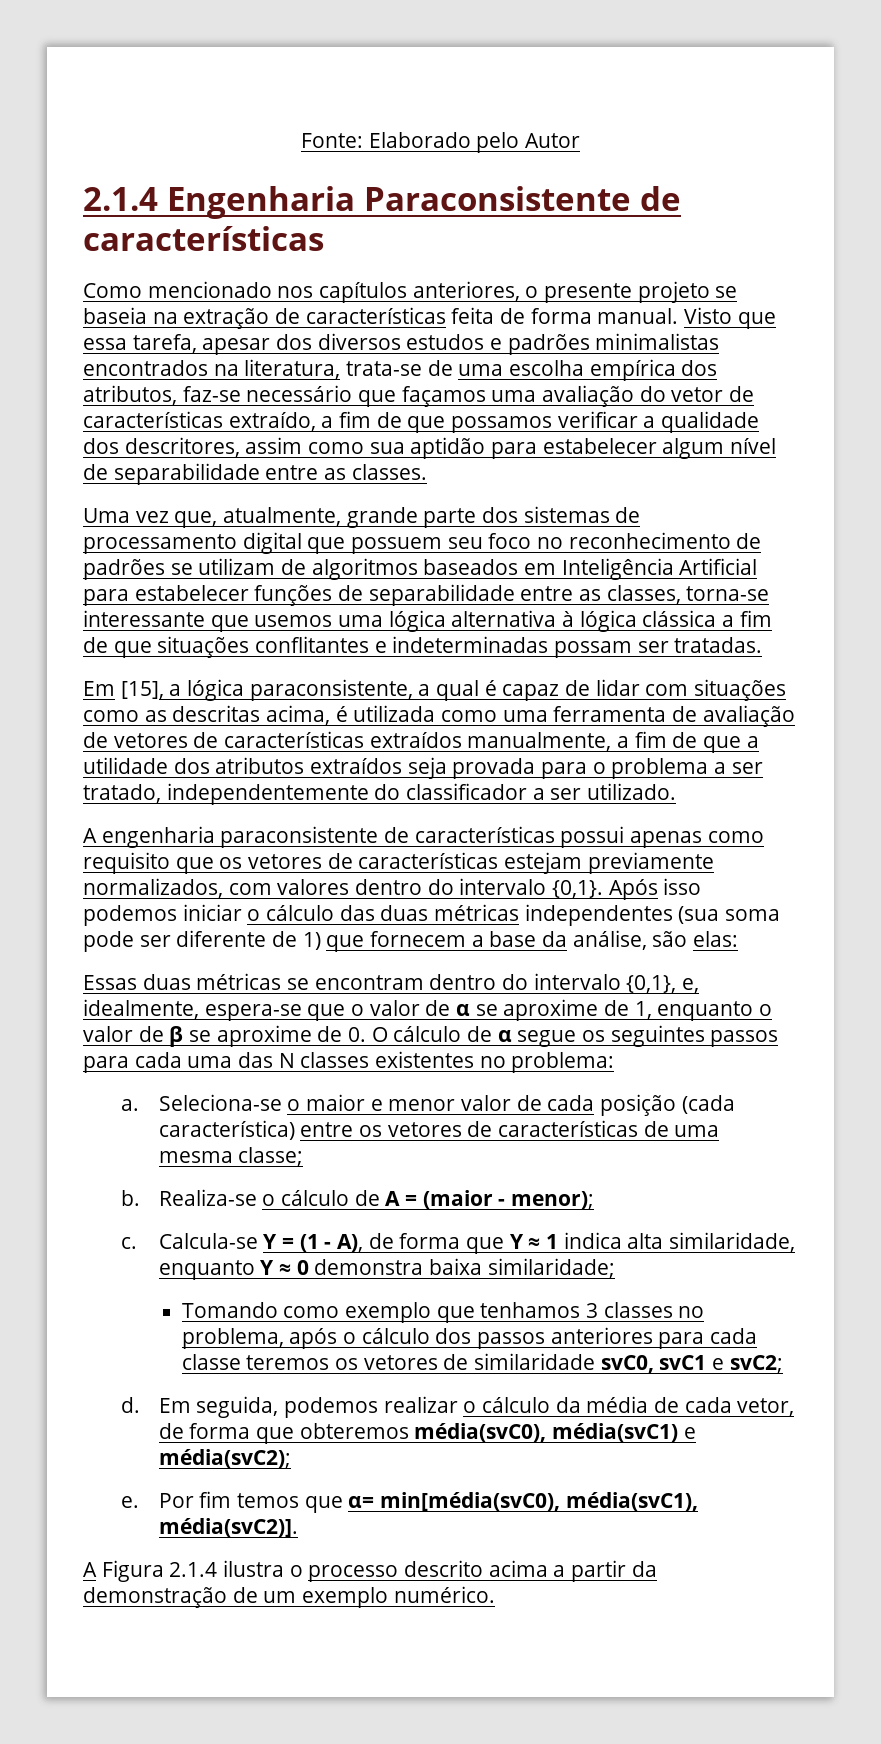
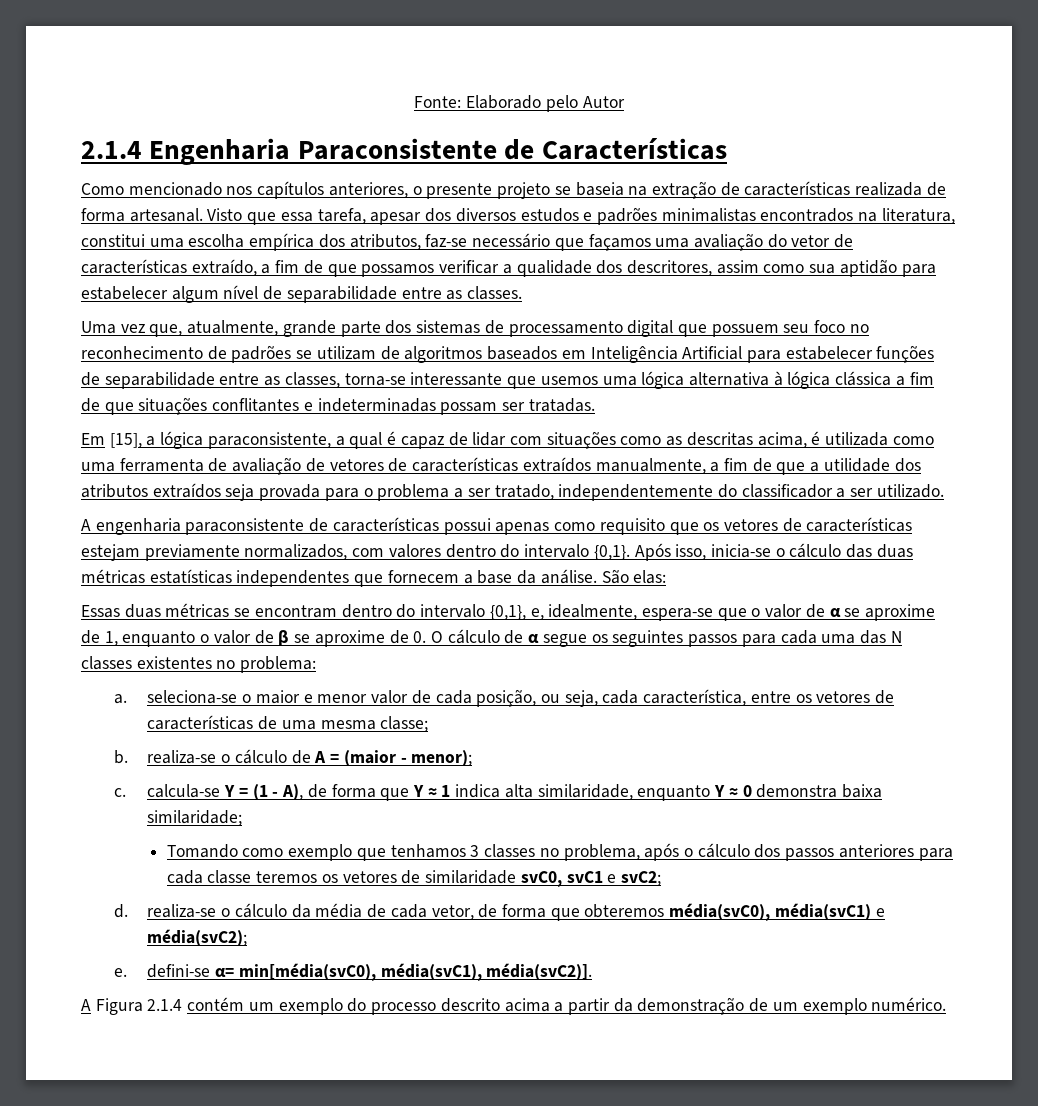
[83,226,324,251] características -> [541,138,727,160] Características
[451,307,679,324] feita de forma manual. -> [855,182,946,196] [81,208,203,222] realizada de forma artesanal.
[346,360,453,376] trata-se de -> [81,234,145,247] constitui
[663,878,702,895] [83,904,242,926] isso podemos iniciar -> [675,544,771,560] isso, inicia-se
[524,904,781,926] [83,930,321,952] independentes (sua soma pode ser diferente de 1) -> [149,569,350,587] estatísticas independentes
[572,930,688,950] análise, são -> [540,569,629,584] análise. São
[158,1094,282,1111] Seleciona-se -> [147,690,238,704] seleciona-se
[599,1094,735,1116] [158,1120,295,1140] posição (cada característica) -> [476,689,747,707] posição, ou seja, cada característica,
[158,1189,257,1206] Realiza-se -> [147,750,217,764] realiza-se
[158,1233,258,1249] Calcula-se -> [147,784,221,798] calcula-se
[158,1396,458,1418] Em seguida, podemos realizar -> [147,904,217,918] realiza-se
[158,1491,343,1513] Por fim temos que -> [147,964,211,978] defini-se
[223,1560,303,1577] ilustra o -> [187,997,367,1015] contém um exemplo do

